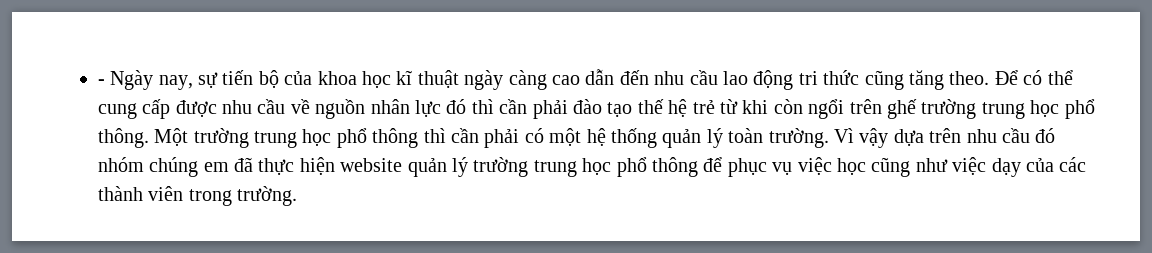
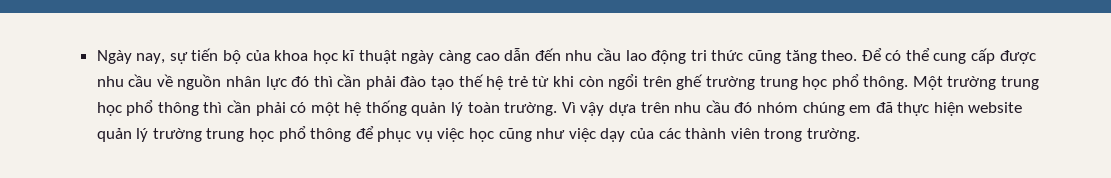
[97,79,105,85] - -> (96, 57) none

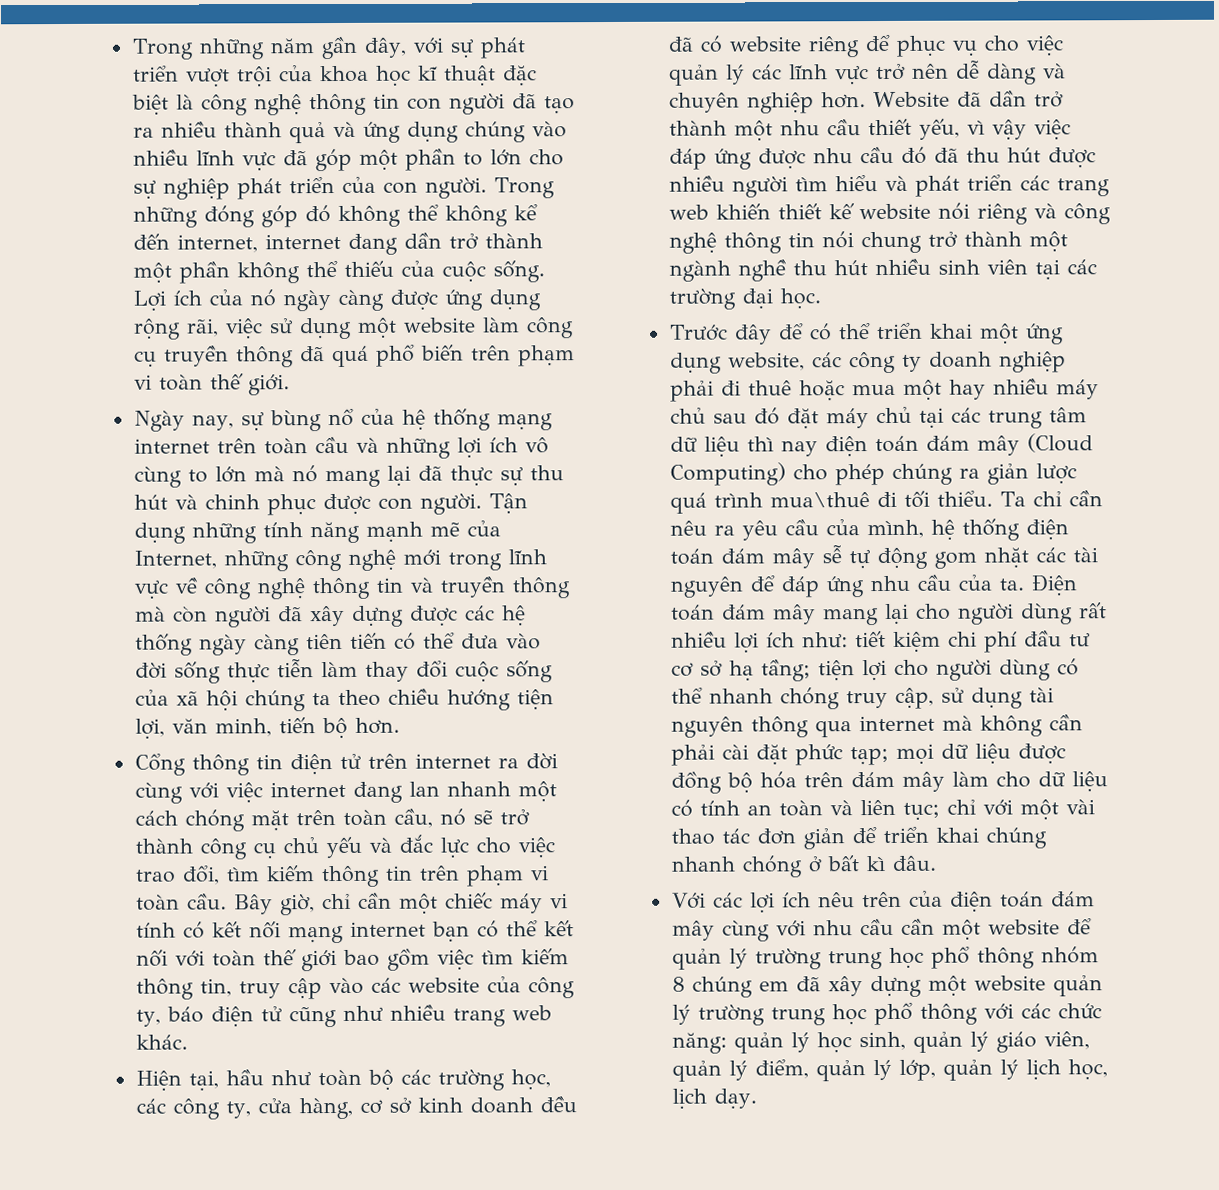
[96,48,241,64] Ngày nay, sự tiến bộ -> [131,36,526,60] [132,65,272,87] Trong những năm gần đây, với sự phát triển vượt trội
[401,48,1036,64] [96,74,1040,90] [96,100,964,116] ngày càng cao dẫn đến nhu cầu lao động tri thức cũng tăng theo. Để có thể cung cấp được nhu cầu về nguồn nhân lực đó thì cần phải đào tạo thế hệ trẻ từ khi còn ngổi trên ghế trường trung học phổ thông. Một trường trung học phổ thông thì cần phải có một hệ thống quản lý toàn trường. Vì vậy dựa trên nhu cầu đó nhóm chúng em đã thực hiện -> [502,65,537,86] [131,93,575,116] [132,121,567,144] [132,148,564,172] [132,176,555,200] [132,204,538,228] [132,232,543,255] [132,260,545,284] [132,289,541,312] [132,317,574,340] [133,344,575,368] [133,373,290,396] [133,408,553,432] [133,436,549,459] [133,465,564,488] [133,493,528,516] [133,520,501,544] [133,549,547,572] [133,576,571,600] [134,605,526,628] [134,632,541,656] [134,659,553,684] [134,688,554,712] [134,717,400,739] [134,753,558,776] [134,781,557,804] [134,808,530,832] [134,834,555,860] [135,865,549,888] [135,892,568,916] [135,920,574,944] [135,948,569,972] [135,976,575,1000] [135,1004,552,1028] [135,1034,188,1050] [135,1069,551,1091] [135,1096,577,1120] [667,34,1064,58] [668,60,1066,86] [668,90,1064,114] [668,118,1071,141] [668,146,1096,170] [668,174,1110,198] [668,202,1111,225] [668,231,1068,254] [668,258,1097,282] [668,288,821,310] [669,322,1064,345] [669,351,1066,374] [669,378,1099,402] [669,406,1087,429] [669,433,1093,457] [669,462,1077,486] [669,490,1103,514] [669,518,1069,541] [669,545,1098,570] [669,574,1078,598] [670,602,1107,626] [670,630,1091,653] [670,658,1079,682] [670,687,1054,710] [670,714,1083,738] [670,743,1066,766] [670,771,1108,794] [670,799,1095,820] [670,826,1047,850] [670,855,937,878] [671,890,1095,913] [671,918,1092,942] [671,946,1099,970] [671,975,967,998] đặc biệt là công nghệ thông tin con người đã tạo ra nhiều thành quả và ứng dụng chúng vào nhiều lĩnh vực đã góp một phần to lớn cho sự nghiệp phát triển của con người. Trong những đóng góp đó không thể không kể đến internet, internet đang dần trở thành một phần không thể thiếu của cuộc sống. Lợi ích của nó ngày càng được ứng dụng rộng rãi, việc sử dụng một website làm công cụ truyền thông đã quá phổ biến trên phạm vi toàn thế giới. // Ngày nay, sự bùng nổ của hệ thống mạng internet trên toàn cầu và những lợi ích vô cùng to lớn mà nó mang lại đã thực sự thu hút và chinh phục được con người. Tận dụng những tính năng mạnh mẽ của Internet, những công nghệ mới trong lĩnh vực về công nghệ thông tin và truyền thông mà còn người đã xây dựng được các hệ thống ngày càng tiên tiến có thể đưa vào đời sống thực tiễn làm thay đổi cuộc sống của xã hội chúng ta theo chiều hướng tiện lợi, văn minh, tiến bộ hơn. // Cổng thông tin điện tử trên internet ra đời cùng với việc internet đang lan nhanh một cách chóng mặt trên toàn cầu, nó sẽ trở thành công cụ chủ yếu và đắc lực cho việc trao đổi, tìm kiếm thông tin trên phạm vi toàn cầu. Bây giờ, chỉ cần một chiếc máy vi tính có kết nối mạng internet bạn có thể kết nối với toàn thế giới bao gồm việc tìm kiếm thông tin, truy cập vào các website của công ty, báo điện tử cũng như nhiều trang web khác. // Hiện tại, hầu như toàn bộ các trường học, các công ty, cửa hàng, cơ sở kinh doanh đều đã có website riêng để phục vụ cho việc quản lý các lĩnh vực trở nên dễ dàng và chuyên nghiệp hơn. Website đã dần trở thành một nhu cầu thiết yếu, vì vậy việc đáp ứng được nhu cầu đó đã thu hút được nhiều người tìm hiểu và phát triển các trang web khiến thiết kế website nói riêng và công nghệ thông tin nói chung trở thành một ngành nghề thu hút nhiều sinh viên tại các trường đại học. // Trước đây để có thể triển khai một ứng dụng website, các công ty doanh nghiệp phải đi thuê hoặc mua một hay nhiều máy chủ sau đó đặt máy chủ tại các trung tâm dữ liệu thì nay điện toán đám mây (Cloud Computing) cho phép chúng ra giản lược quá trình mua\thuê đi tối thiểu. Ta chỉ cần nêu ra yêu cầu của mình, hệ thống điện toán đám mây sễ tự động gom nhặt các tài nguyên để đáp ứng nhu cầu của ta. Điện toán đám mây mang lại cho người dùng rất nhiều lợi ích như: tiết kiệm chi phí đầu tư cơ sở hạ tầng; tiện lợi cho người dùng có thể nhanh chóng truy cập, sử dụng tài nguyên thông qua internet mà không cần phải cài đặt phức tạp; mọi dữ liệu được đồng bộ hóa trên đám mây làm cho dữ liệu có tính an toàn và liên tục; chỉ với một vài thao tác đơn giản để triển khai chúng nhanh chóng ở bất kì đâu. // Với các lợi ích nêu trên của điện toán đám mây cùng với nhu cầu cần một website để quản lý trường trung học phổ thông nhóm 8 chúng em đã xây dựng một
[355,126,860,142] để phục vụ việc học cũng như việc dạy của các thành viên trong trường. -> [983,1003,1102,1020] [671,1031,1090,1054] [671,1059,1108,1082] [671,1088,757,1109] với các chức năng: quản lý học sinh, quản lý giáo viên, quản lý điểm, quản lý lớp, quản lý lịch học, lịch dạy.

